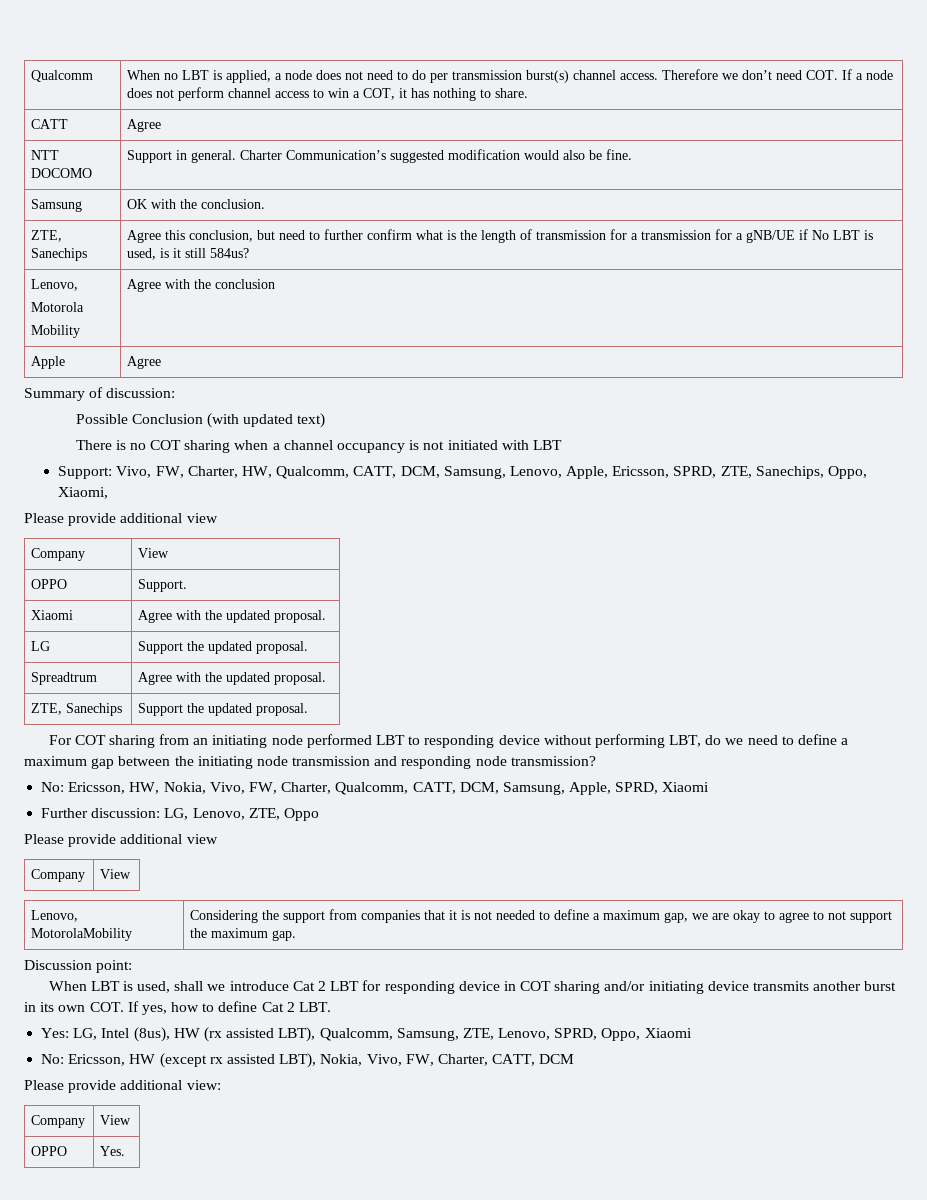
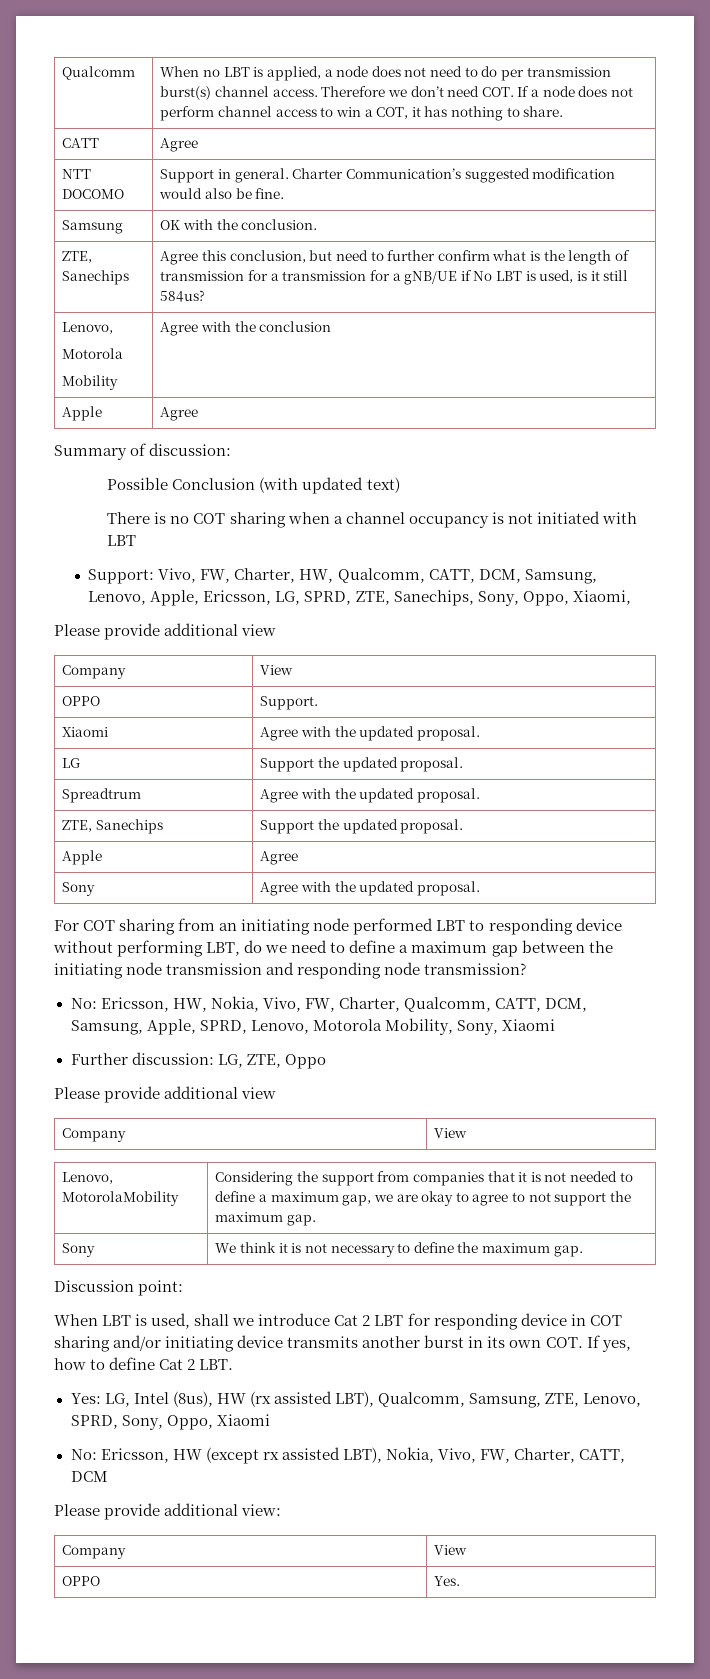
(670, 472) none -> [275,591,301,605] LG,
(824, 472) none -> [477,591,519,606] Sony,
(309, 709) none -> [62,850,103,865] [260,851,299,865] [62,882,96,896] [260,881,480,896] // Apple | Agree // Sony | Agree with the updated proposal.
(659, 788) none -> [250,1018,498,1035] Lenovo, Motorola Mobility, Sony,
[192,808,245,820] Lenovo, -> (243, 1061) none
(297, 935) none -> [62,1243,96,1257] [215,1242,583,1257] // Sony | We think it is not necessary to define the maximum gap.
(598, 1034) none -> [121,1415,163,1430] Sony,

